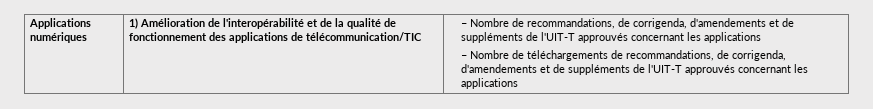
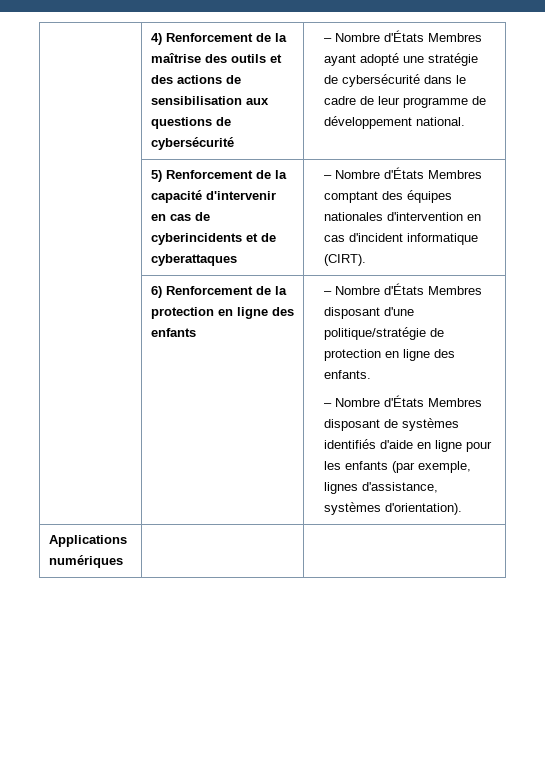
[28,18,91,29] [29,32,87,43] [128,18,396,29] [128,32,422,43] [460,18,794,29] [460,32,761,43] [460,50,786,61] [460,64,808,75] [460,78,518,89] Applications numériques | 1) Amélioration de l'interopérabilité et de la qualité de fonctionnement des applications de télécommunication/TIC | – Nombre de recommandations, de corrigenda, d'amendements et de suppléments de l'UIT-T approuvés concernant les applications // – Nombre de téléchargements de recommandations, de corrigenda, d'amendements et de suppléments de l'UIT-T approuvés concernant les applications -> [150,33,287,45] [150,53,282,63] [150,75,241,84] [150,96,269,105] [150,117,231,129] [150,137,234,150] [324,30,483,42] [324,53,479,66] [324,74,467,87] [324,96,487,108] [324,116,466,129] [150,170,287,182] [150,190,276,203] [150,212,210,221] [150,233,276,245] [150,254,237,266] [324,167,483,179] [324,190,453,203] [324,212,482,221] [324,233,479,245] [324,254,367,266] [150,286,287,298] [150,307,294,319] [150,328,196,337] [324,283,483,295] [324,307,415,319] [324,327,445,340] [324,349,456,361] [324,370,372,379] [324,395,483,407] [324,418,460,431] [324,439,493,452] [324,461,472,473] [324,482,439,494] [324,502,463,515] [48,535,127,547] [48,555,123,568] | 4) Renforcement de la maîtrise des outils et des actions de sensibilisation aux questions de cybersécurité | – Nombre d'États Membres ayant adopté une stratégie de cybersécurité dans le cadre de leur programme de développement national. // | 5) Renforcement de la capacité d'intervenir en cas de cyberincidents et de cyberattaques | – Nombre d'États Membres comptant des équipes nationales d'intervention en cas d'incident informatique (CIRT). // | 6) Renforcement de la protection en ligne des enfants | – Nombre d'États Membres disposant d'une politique/stratégie de protection en ligne des enfants. // – Nombre d'États Membres disposant de systèmes identifiés d'aide en ligne pour les enfants (par exemple, lignes d'assistance, systèmes d'orientation). // Applications numériques | |

